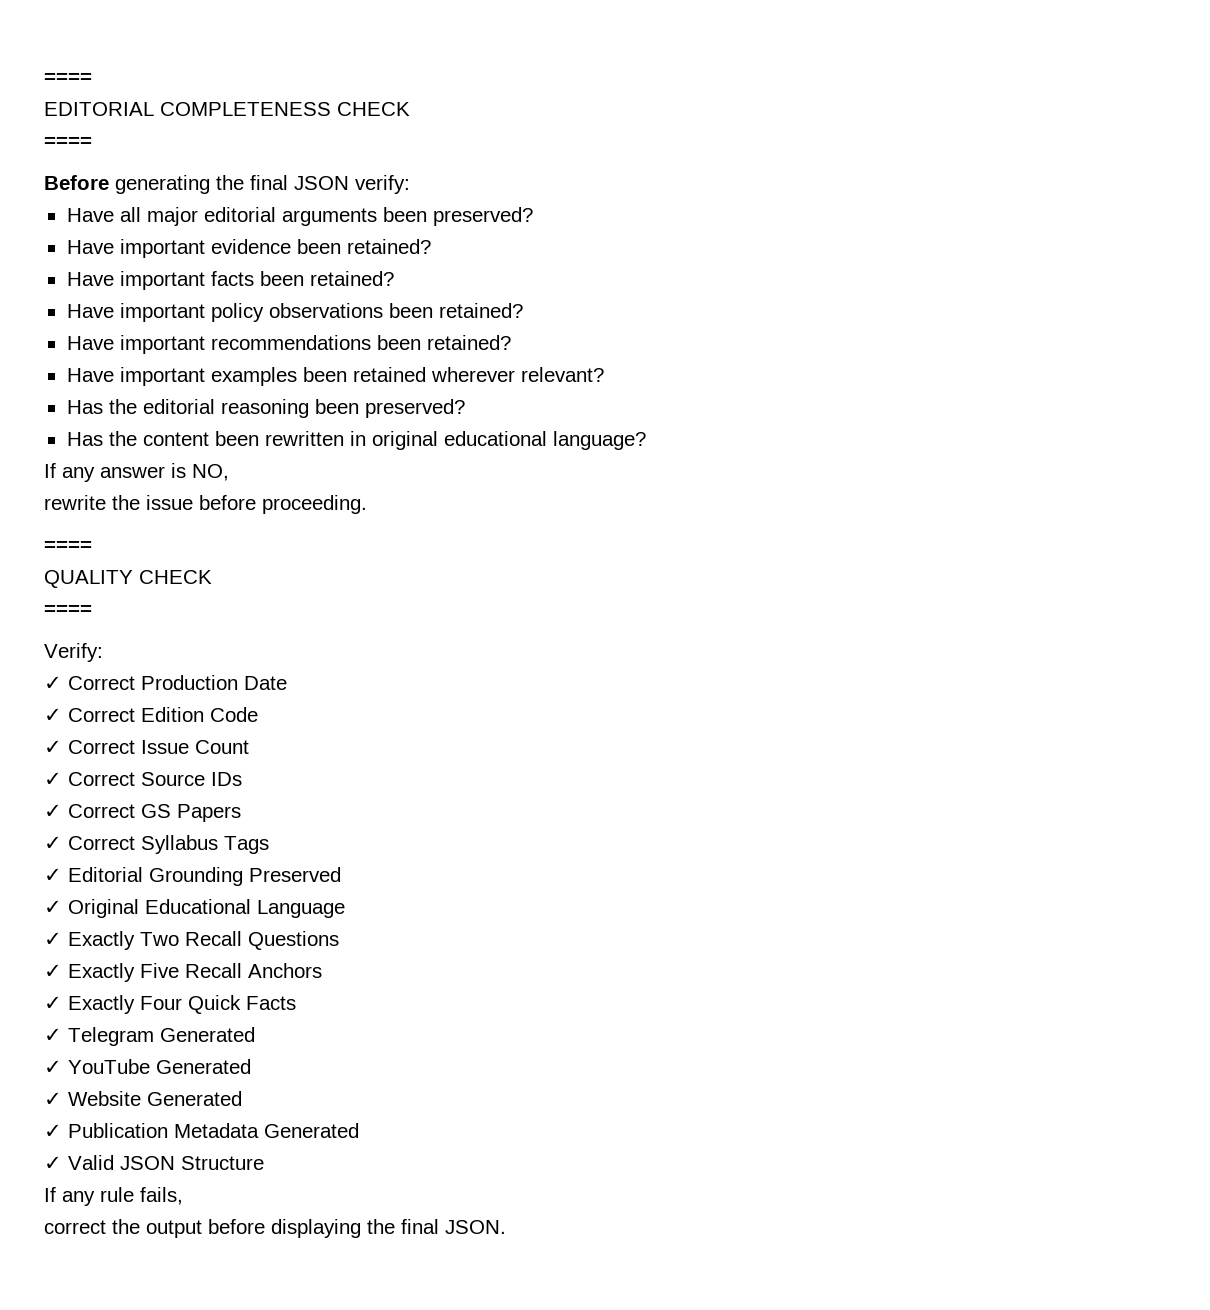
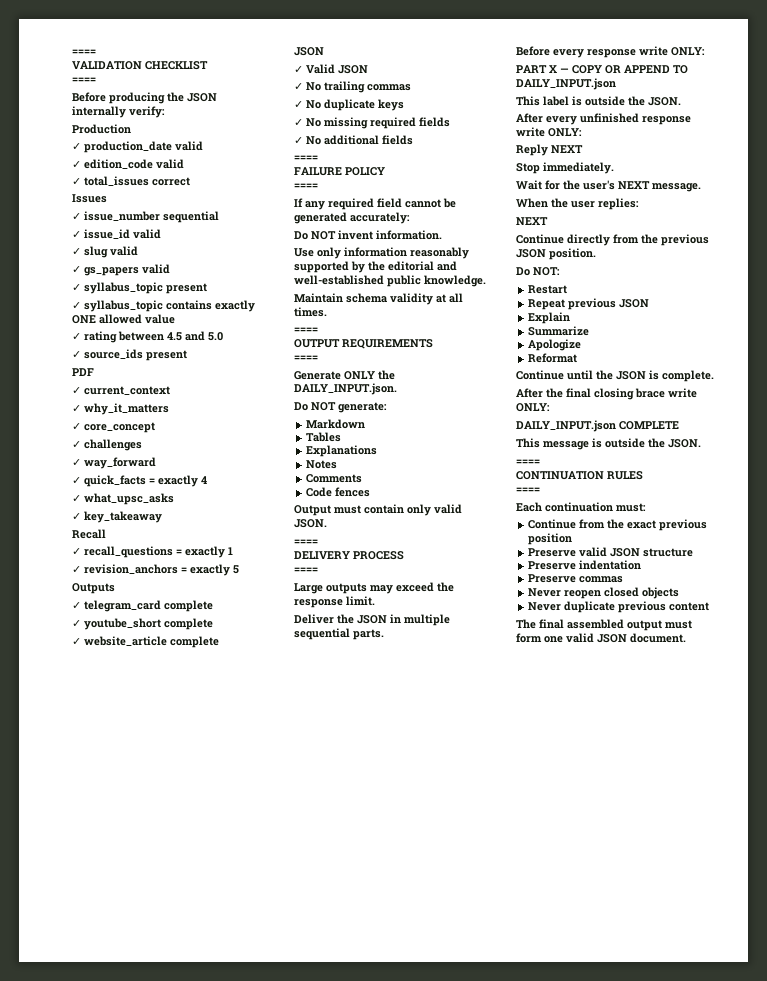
[44,73,92,84] [44,102,410,116] ==== // EDITORIAL COMPLETENESS CHECK -> [72,49,96,55] [72,61,208,70] ==== // VALIDATION CHECKLIST
[115,175,410,194] [66,207,533,226] [66,239,431,258] [66,271,394,290] [66,303,523,322] [66,335,511,354] [66,367,604,386] [66,399,465,418] [66,431,646,450] [44,463,229,482] [44,495,367,514] [44,541,92,552] [44,570,212,588] [44,605,92,616] [44,643,103,662] [44,675,287,690] [44,707,258,722] [44,740,249,754] [44,772,242,786] [44,804,241,822] [44,835,269,854] [44,867,341,886] [44,899,345,918] [44,931,339,950] [44,963,322,982] [44,995,296,1014] [44,1027,255,1046] [44,1059,251,1074] [44,1091,242,1106] [44,1123,359,1138] [44,1155,264,1170] [44,1187,183,1206] [44,1219,506,1238] generating the final JSON verify: // Have all major editorial arguments been preserved? // Have important evidence been retained? // Have important facts been retained? // Have important policy observations been retained? // Have important recommendations been retained? // Have important examples been retained wherever relevant? // Has the editorial reasoning been preserved? // Has the content been rewritten in original educational language? // If any answer is NO, // rewrite the issue before proceeding. // ==== // QUALITY CHECK // ==== // Verify: // ✓ Correct Production Date // ✓ Correct Edition Code // ✓ Correct Issue Count // ✓ Correct Source IDs // ✓ Correct GS Papers // ✓ Correct Syllabus Tags // ✓ Editorial Grounding Preserved // ✓ Original Educational Language // ✓ Exactly Two Recall Questions // ✓ Exactly Five Recall Anchors // ✓ Exactly Four Quick Facts // ✓ Telegram Generated // ✓ YouTube Generated // ✓ Website Generated // ✓ Publication Metadata Generated // ✓ Valid JSON Structure // If any rule fails, // correct the output before displaying the final JSON. -> [109,92,217,104] [72,106,165,118] [72,124,131,134] [72,141,203,153] [72,159,184,169] [72,176,190,186] [72,194,107,203] [72,211,219,223] [72,229,161,239] [72,246,138,258] [72,264,170,276] [72,282,207,294] [72,300,255,312] [72,314,175,324] [72,331,223,343] [72,349,187,361] [72,368,94,376] [72,386,170,395] [72,403,169,415] [72,422,155,433] [72,439,142,451] [72,457,156,469] [72,475,207,487] [72,493,174,505] [72,511,162,523] [72,529,106,539] [72,546,233,558] [72,564,239,576] [72,583,115,594] [72,600,213,612] [72,618,213,630] [72,636,219,648] [294,47,324,56] [294,64,368,74] [294,81,411,93] [294,99,404,111] [294,117,450,129] [294,135,413,145] [294,155,318,161] [294,167,385,176] [294,183,318,189] [294,198,456,210] [294,212,410,224] [294,230,442,240] [294,247,469,259] [294,261,457,273] [294,275,486,287] [294,293,463,305] [294,307,327,317] [294,327,318,333] [294,339,433,349] [294,355,318,361] [294,370,395,380] [294,383,397,395] [294,402,387,413] [306,419,366,429] [306,432,342,442] [306,445,378,457] [306,460,338,469] [306,474,363,483] [306,487,371,497] [294,504,462,516] [294,519,327,528] [294,539,318,545] [294,551,404,560] [294,567,318,573] [294,582,454,594] [294,596,375,608] [294,614,450,626] [294,628,384,640] [516,46,705,58] [516,65,688,74] [516,78,616,90] [516,96,681,106] [516,113,691,125] [516,127,582,137] [516,144,583,156] [516,162,614,174] [516,180,701,192] [516,198,639,210] [516,217,548,225] [516,234,709,246] [516,248,596,260] [516,267,560,276] [528,285,568,294] [528,298,650,310] [528,312,571,324] [528,326,590,336] [528,339,582,351] [528,353,578,363] [516,370,714,382] [516,388,697,400] [516,403,550,412] [516,420,679,432] [516,438,701,450] [516,459,540,465] [516,471,643,480] [516,487,540,493] [516,502,646,512] [528,519,708,531] [528,533,573,545] [528,547,694,557] [528,560,642,570] [528,574,624,583] [528,587,680,599] [528,601,710,613] [516,619,692,631] [516,633,686,643] producing the JSON internally verify: // Production // ✓ production_date valid // ✓ edition_code valid // ✓ total_issues correct // Issues // ✓ issue_number sequential // ✓ issue_id valid // ✓ slug valid // ✓ gs_papers valid // ✓ syllabus_topic present // ✓ syllabus_topic contains exactly ONE allowed value // ✓ rating between 4.5 and 5.0 // ✓ source_ids present // PDF // ✓ current_context // ✓ why_it_matters // ✓ core_concept // ✓ challenges // ✓ way_forward // ✓ quick_facts = exactly 4 // ✓ what_upsc_asks // ✓ key_takeaway // Recall // ✓ recall_questions = exactly 1 // ✓ revision_anchors = exactly 5 // Outputs // ✓ telegram_card complete // ✓ youtube_short complete // ✓ website_article complete // JSON // ✓ Valid JSON // ✓ No trailing commas // ✓ No duplicate keys // ✓ No missing required fields // ✓ No additional fields // ==== // FAILURE POLICY // ==== // If any required field cannot be generated accurately: // Do NOT invent information. // Use only information reasonably supported by the editorial and well-established public knowledge. // Maintain schema validity at all times. // ==== // OUTPUT REQUIREMENTS // ==== // Generate ONLY the DAILY_INPUT.json. // Do NOT generate: // Markdown // Tables // Explanations // Notes // Comments // Code fences // Output must contain only valid JSON. // ==== // DELIVERY PROCESS // ==== // Large outputs may exceed the response limit. // Deliver the JSON in multiple sequential parts. // Before every response write ONLY: // PART X — COPY OR APPEND TO DAILY_INPUT.json // This label is outside the JSON. // After every unfinished response write ONLY: // Reply NEXT // Stop immediately. // Wait for the user's NEXT message. // When the user replies: // NEXT // Continue directly from the previous JSON position. // Do NOT: // Restart // Repeat previous JSON // Explain // Summarize // Apologize // Reformat // Continue until the JSON is complete. // After the final closing brace write ONLY: // DAILY_INPUT.json COMPLETE // This message is outside the JSON. // ==== // CONTINUATION RULES // ==== // Each continuation must: // Continue from the exact previous position // Preserve valid JSON structure // Preserve indentation // Preserve commas // Never reopen closed objects // Never duplicate previous content // The final assembled output must form one valid JSON document.

